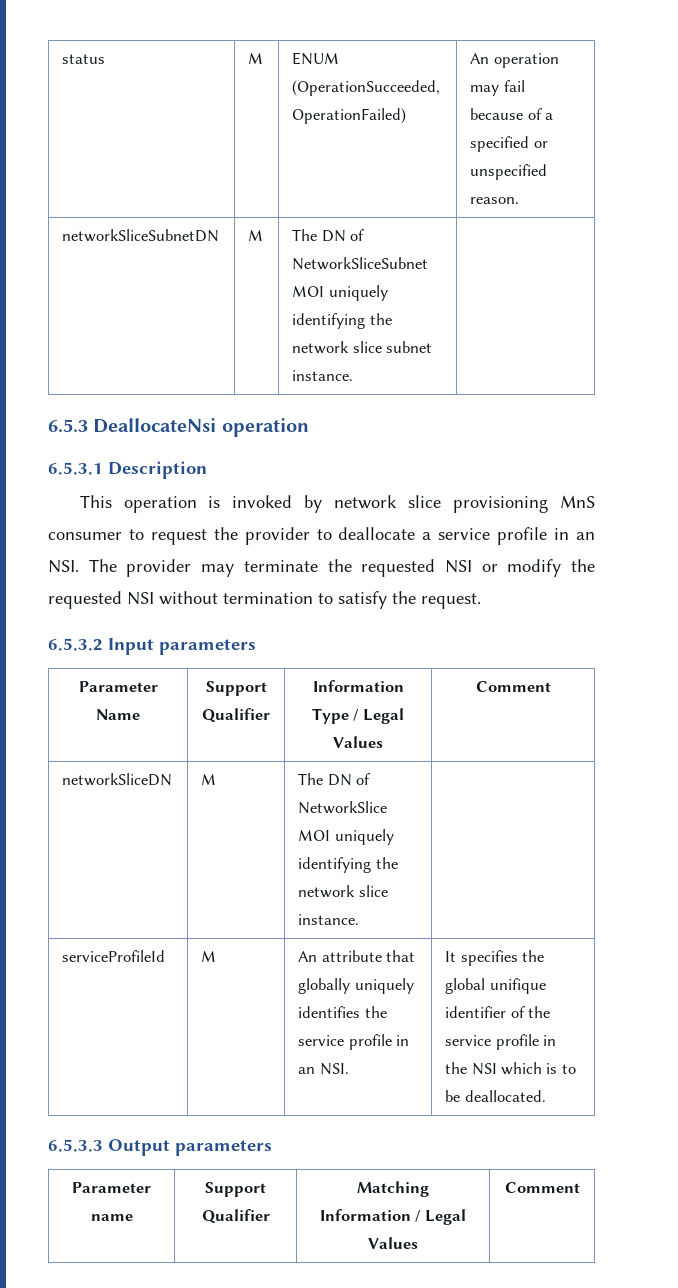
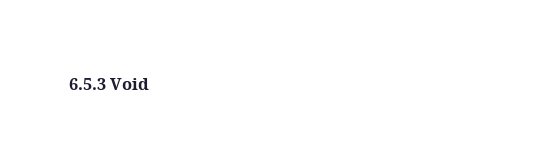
[62,54,106,64] [248,53,264,64] [292,52,340,65] [292,80,441,96] [292,108,407,124] [470,53,559,68] [470,80,525,96] [470,108,553,120] [470,136,548,152] [470,164,548,180] [470,197,520,204] [62,229,220,242] [248,230,264,241] [292,229,364,242] [292,257,429,270] [292,285,388,301] [292,313,392,329] [292,341,432,354] [292,370,354,381] [48,418,309,437] [48,461,207,479] [79,495,596,513] [48,527,596,545] [48,559,595,577] [48,591,481,609] [48,638,256,655] [78,681,158,692] [96,709,140,720] [205,681,267,696] [202,708,270,723] [312,680,404,692] [311,708,405,724] [333,736,383,748] [475,681,551,692] [62,773,173,786] [201,774,217,785] [298,773,370,786] [298,801,388,814] [298,829,394,845] [298,857,398,873] [298,885,388,898] [298,914,360,925] [62,950,166,962] [201,951,217,962] [298,950,415,962] [298,978,414,994] [298,1006,387,1018] [298,1034,409,1050] [298,1063,349,1075] [445,950,544,966] [445,978,546,994] [445,1006,550,1018] [445,1034,556,1050] [445,1062,576,1075] [445,1090,546,1102] [48,1139,272,1156] [72,1182,151,1193] [90,1214,133,1221] [205,1182,266,1197] [201,1209,270,1224] [357,1181,429,1197] [319,1209,467,1225] [368,1237,418,1249] [504,1182,580,1193] status | M | ENUM (OperationSucceeded, OperationFailed) | An operation may fail because of a specified or unspecified reason. // networkSliceSubnetDN | M | The DN of NetworkSliceSubnet MOI uniquely identifying the network slice subnet instance. | // 6.5.3 DeallocateNsi operation // 6.5.3.1 Description // This operation is invoked by network slice provisioning MnS consumer to request the provider to deallocate a service profile in an NSI. The provider may terminate the requested NSI or modify the requested NSI without termination to satisfy the request. // 6.5.3.2 Input parameters // Parameter Name | Support Qualifier | Information Type / Legal Values | Comment // networkSliceDN | M | The DN of NetworkSlice MOI uniquely identifying the network slice instance. | // serviceProfileId | M | An attribute that globally uniquely identifies the service profile in an NSI. | It specifies the global unifique identifier of the service profile in the NSI which is to be deallocated. // 6.5.3.3 Output parameters // Parameter name | Support Qualifier | Matching Information / Legal Values | Comment -> [69,78,150,90] 6.5.3 Void

